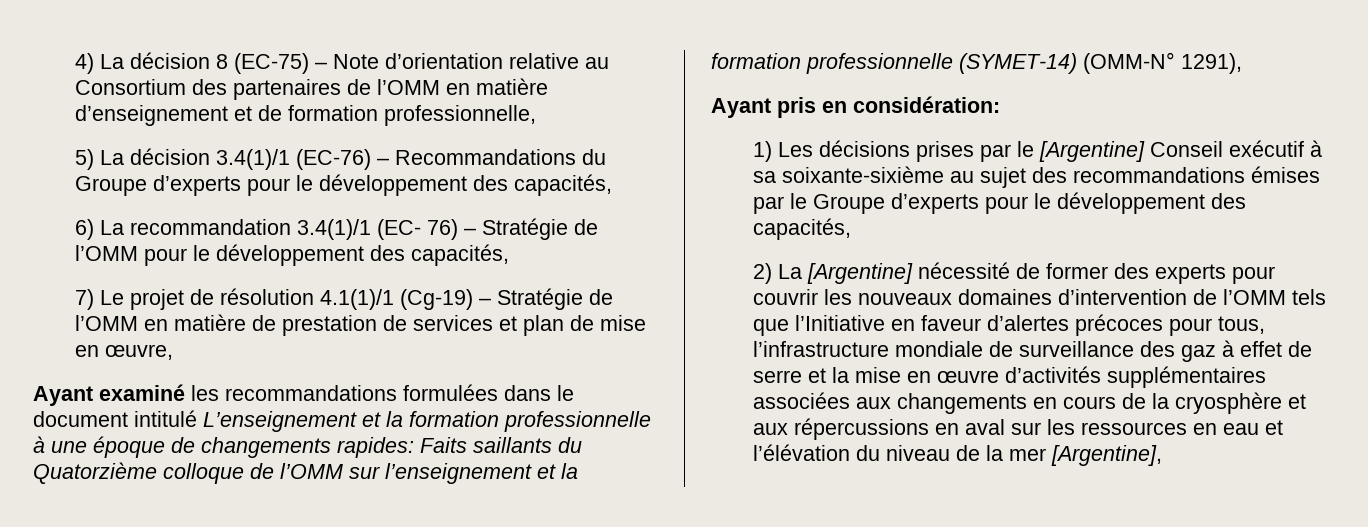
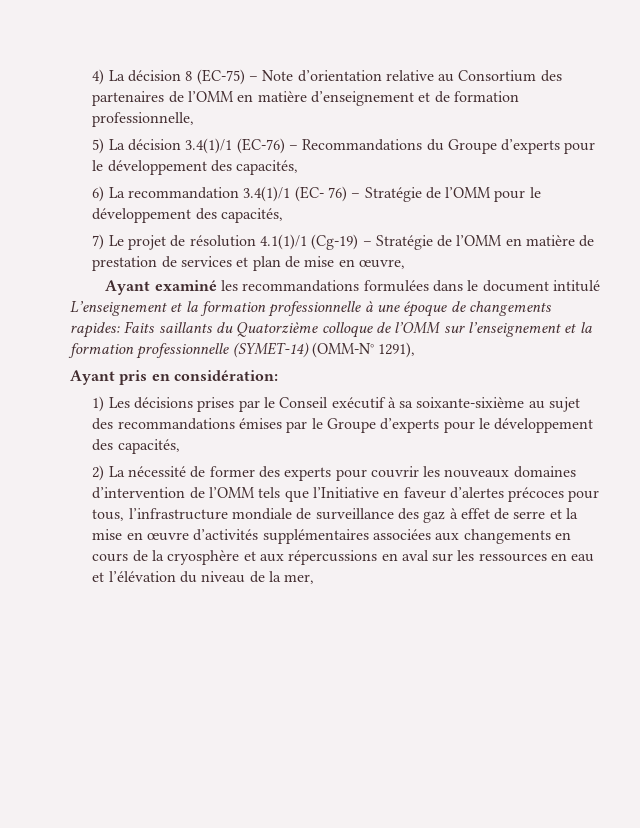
[1039,141,1146,162] [Argentine] -> (275, 402) none
[807,263,914,284] [Argentine] -> (125, 471) none
[1009,445,1163,466] mer [Argentine], -> [284,574,315,584] mer,

